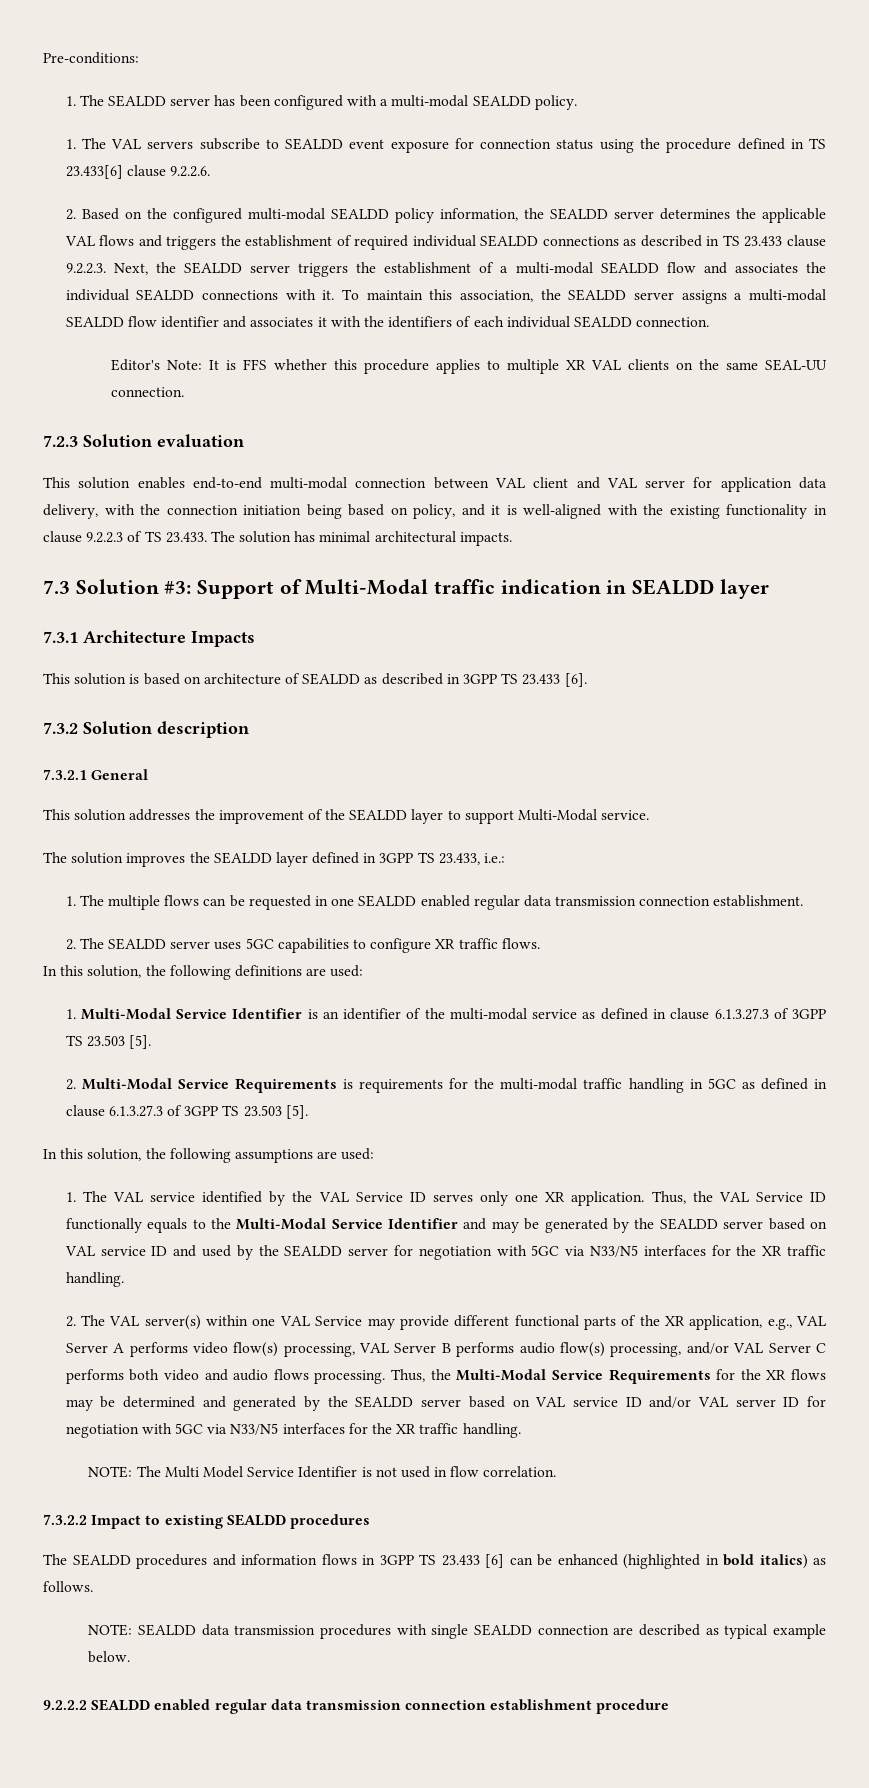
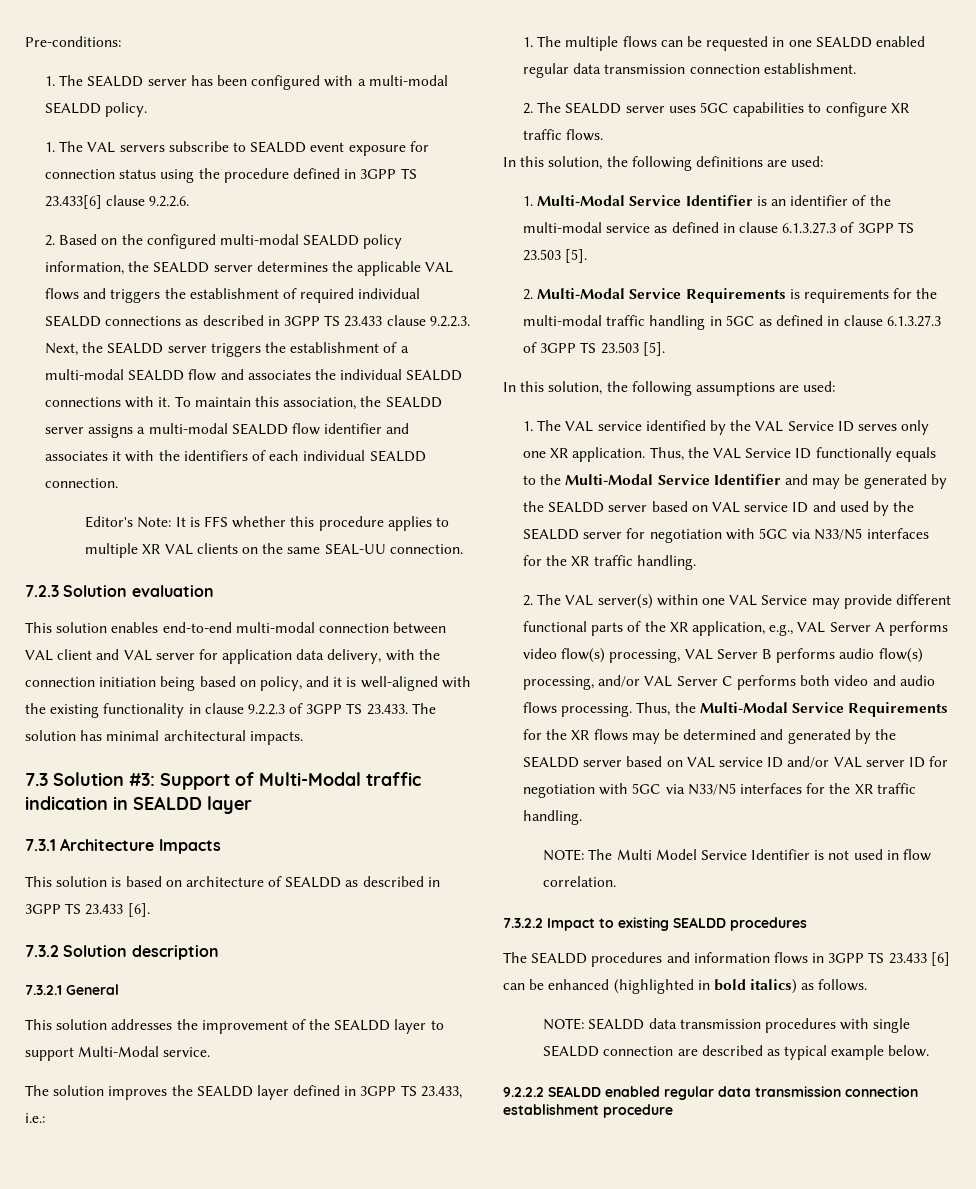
(804, 144) none -> [360,169,397,179] 3GPP
(720, 241) none -> [284,316,321,326] 3GPP
(143, 536) none -> [306,704,343,714] 3GPP

